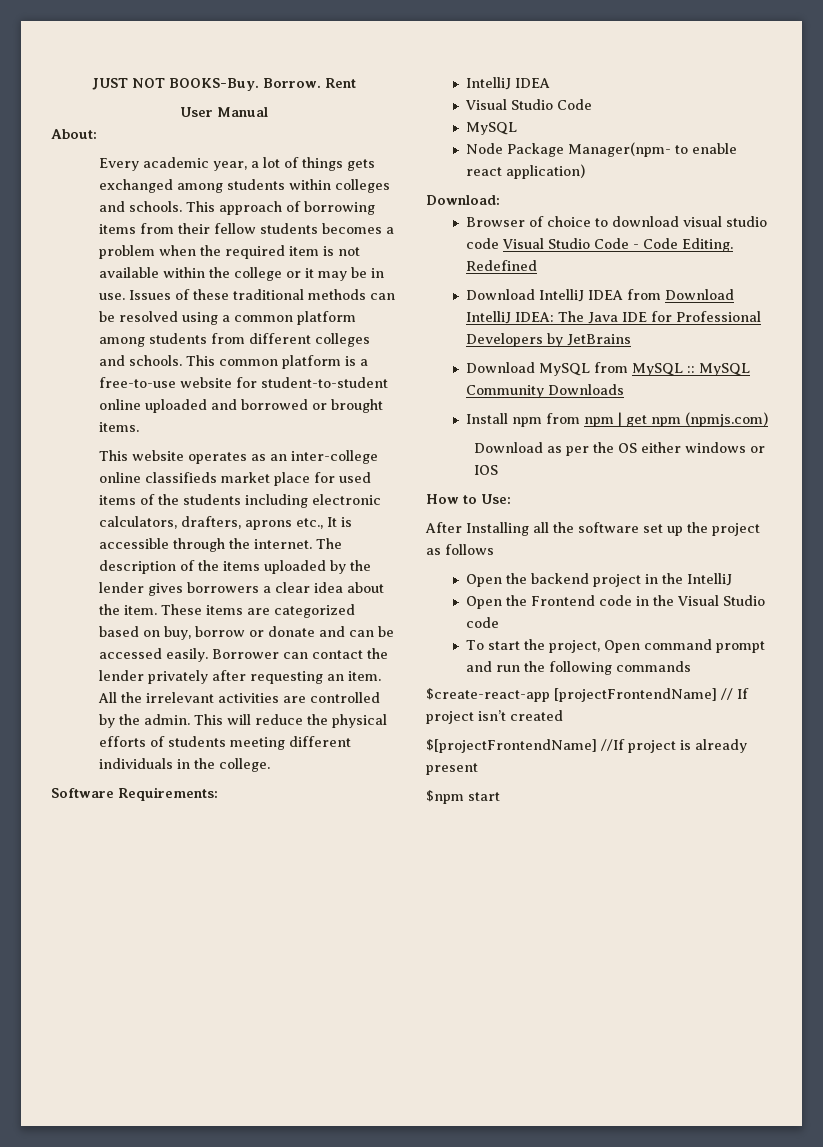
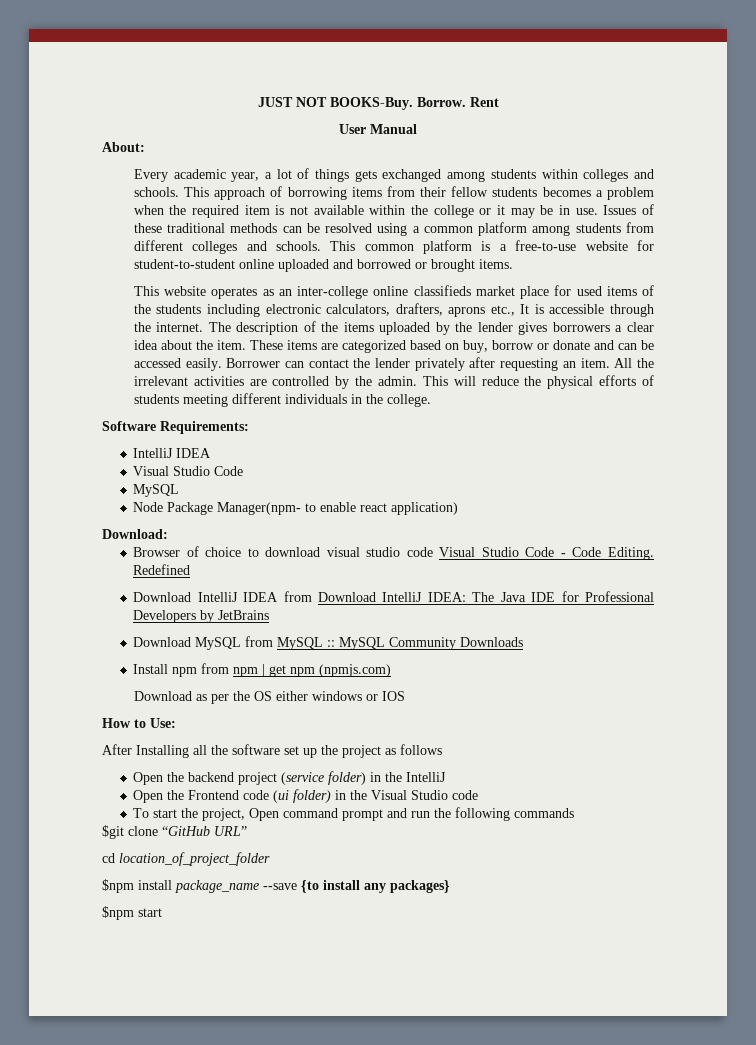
(642, 580) none -> [281,771,367,785] (service folder)
(633, 600) none -> [273,789,332,803] (ui folder)
[426,688,749,702] [426,710,563,724] [426,739,747,753] [426,763,478,775] $create-react-app [projectFrontendName] // If project isn’t created // $[projectFrontendName] //If project is already present -> [102,825,247,839] [102,852,270,866] [102,879,450,893] $git clone “GitHub URL” // cd location_of_project_folder // $npm install package_name --save {to install any packages}

